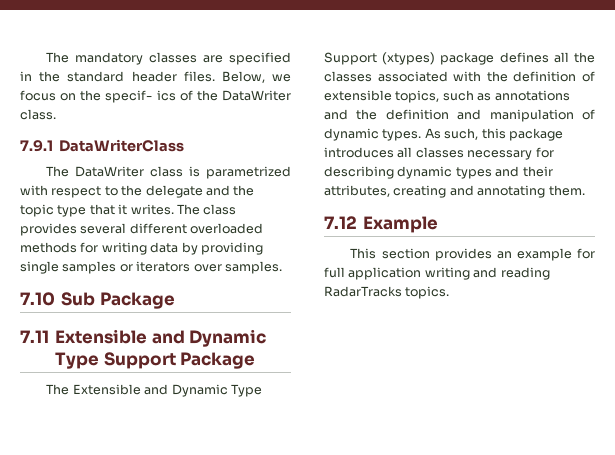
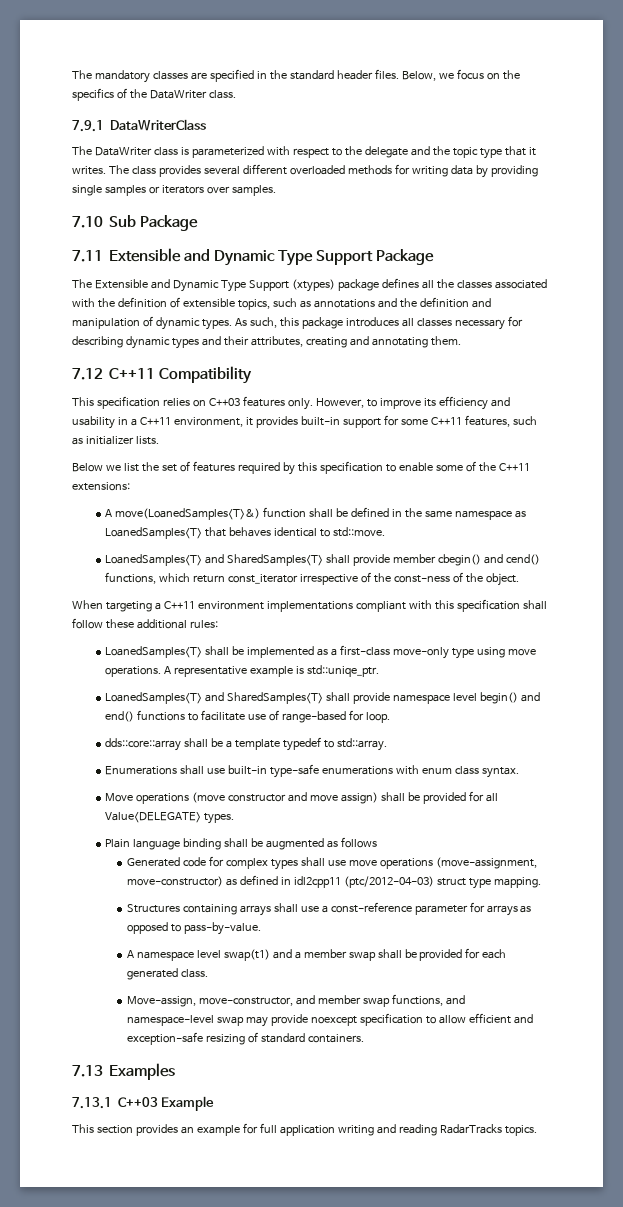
[105,90,176,103] specif- ics -> [72,88,114,101] specifics
[206,166,292,179] parametrized -> [191,146,264,158] parameterized
(357, 222) none -> [108,366,252,384] [72,396,510,410] [72,415,537,429] [72,436,159,445] [72,461,530,475] [72,482,130,491] [105,507,527,520] [105,527,386,539] [105,554,541,566] [105,572,520,586] [72,599,547,612] [72,618,218,629] [105,645,537,659] [105,665,380,677] [105,692,541,704] [105,710,391,723] [105,737,388,751] [105,764,520,778] [105,791,499,804] [105,812,235,824] [105,837,378,850] [126,856,537,870] [126,875,541,889] [126,902,532,916] [126,922,261,935] [126,948,507,961] [126,968,208,980] [126,994,465,1007] [126,1013,533,1027] [126,1032,364,1045] [72,1063,175,1080] [72,1097,158,1109] C++11 Compatibility // This specification relies on C++03 features only. However, to improve its efficiency and usability in a C++11 environment, it provides built-in support for some C++11 features, such as initializer lists. // Below we list the set of features required by this specification to enable some of the C++11 extensions: // A move(LoanedSamples<T>&) function shall be defined in the same namespace as LoanedSamples<T> that behaves identical to std::move. // LoanedSamples<T> and SharedSamples<T> shall provide member cbegin() and cend() functions, which return const_iterator irrespective of the const-ness of the object. // When targeting a C++11 environment implementations compliant with this specification shall follow these additional rules: // LoanedSamples<T> shall be implemented as a first-class move-only type using move operations. A representative example is std::uniqe_ptr. // LoanedSamples<T> and SharedSamples<T> shall provide namespace level begin() and end() functions to facilitate use of range-based for loop. // dds::core::array shall be a template typedef to std::array. // Enumerations shall use built-in type-safe enumerations with enum class syntax. // Move operations (move constructor and move assign) shall be provided for all Value<DELEGATE> types. // Plain language binding shall be augmented as follows // Generated code for complex types shall use move operations (move-assignment, move-constructor) as defined in idl2cpp11 (ptc/2012-04-03) struct type mapping. // Structures containing arrays shall use a const-reference parameter for arrays as opposed to pass-by-value. // A namespace level swap(t1) and a member swap shall be provided for each generated class. // Move-assign, move-constructor, and member swap functions, and namespace-level swap may provide noexcept specification to allow efficient and exception-safe resizing of standard containers. // 7.13 Examples // 7.13.1 C++03

